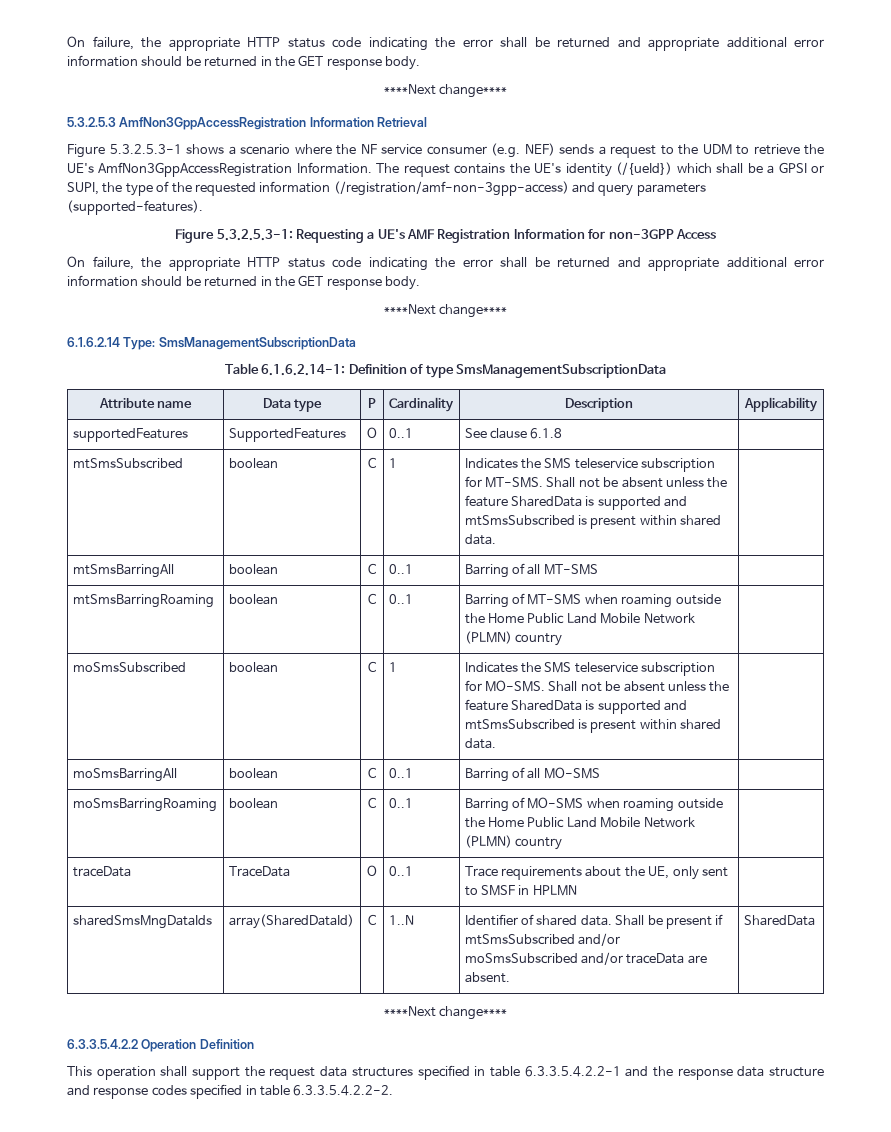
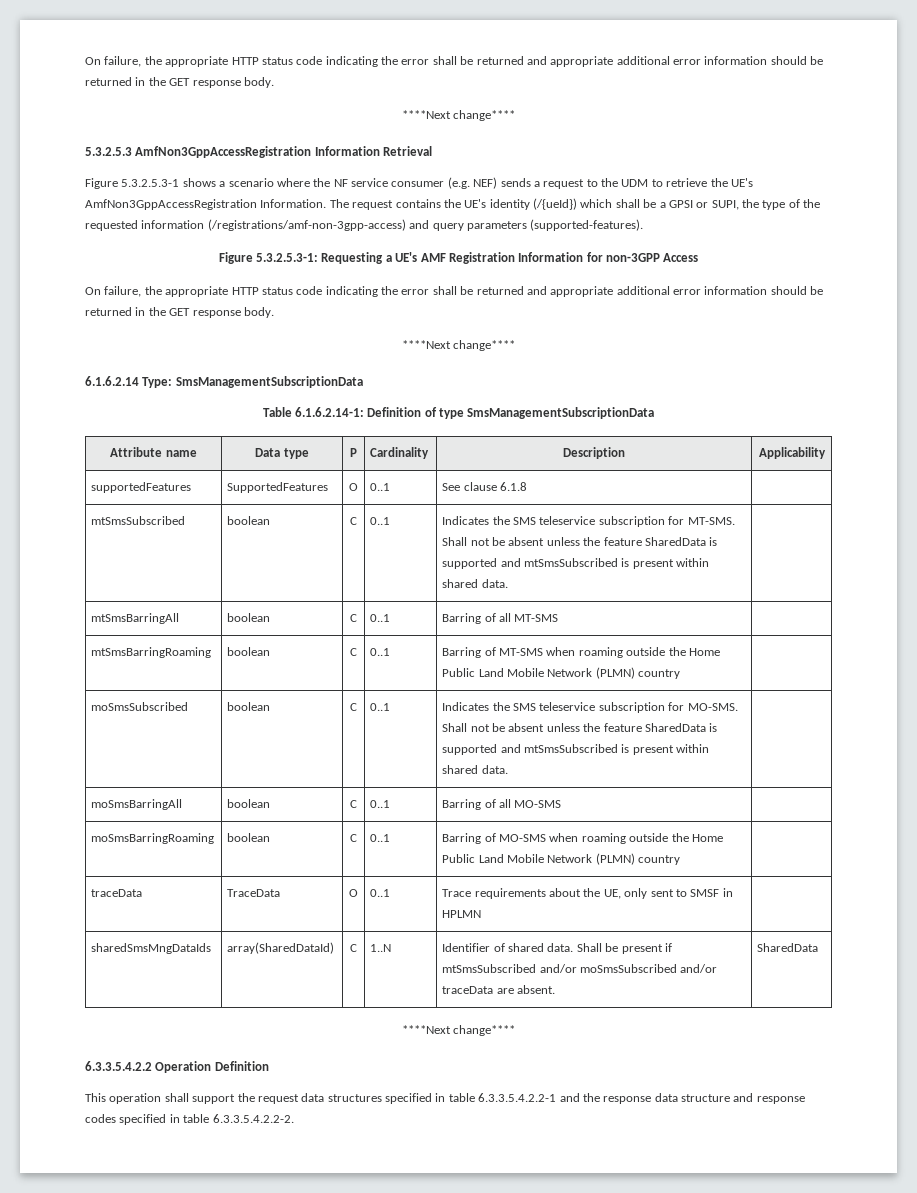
[333,181,569,196] (/registration/amf-non-3gpp-access) -> [207,219,406,231] (/registrations/amf-non-3gpp-access)
[388,458,397,468] 1 -> [370,517,391,525] 0..1
[388,662,397,672] 1 -> [370,703,391,711] 0..1

